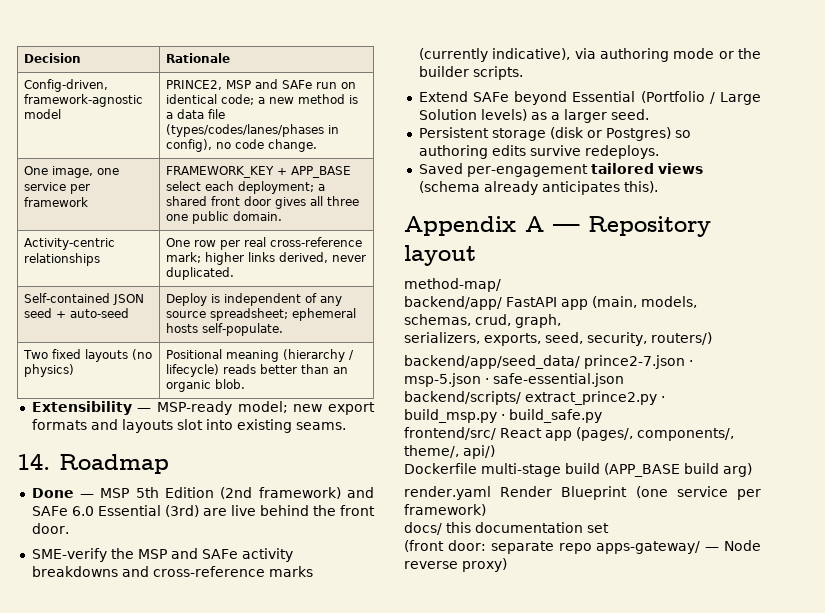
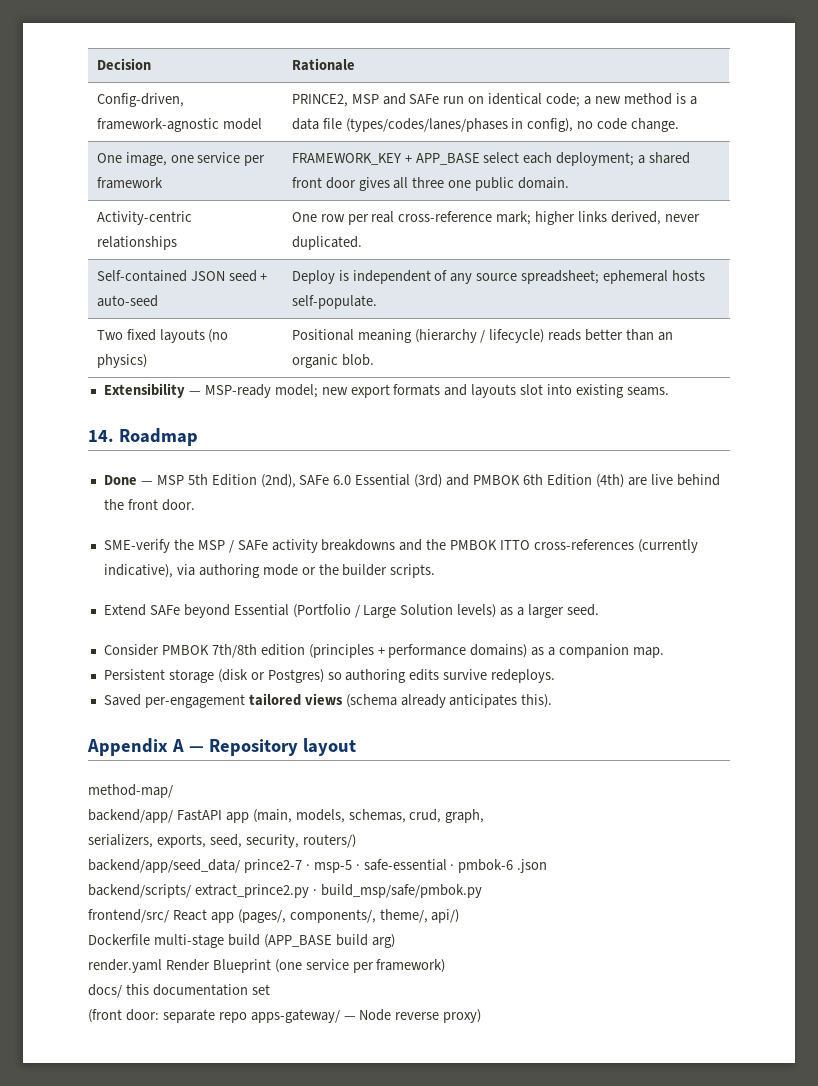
[220,487,374,499] (2nd framework) and -> [260,474,296,488] (2nd),
(199, 511) none -> [446,474,624,488] and PMBOK 6th Edition (4th)
[170,548,198,559] and -> [228,540,234,553] /
[152,566,313,577] cross-reference marks -> [426,539,635,550] the PMBOK ITTO cross-references
(649, 114) none -> [103,644,665,658] // Consider PMBOK 7th/8th edition (principles + performance domains) as a companion map.
[584,355,693,369] [404,373,624,387] prince2-7.json · msp-5.json · safe-essential.json -> [243,859,548,873] prince2-7 · msp-5 · safe-essential · pmbok-6 .json
[404,409,602,423] build_msp.py · build_safe.py -> [320,884,482,898] build_msp/safe/pmbok.py

